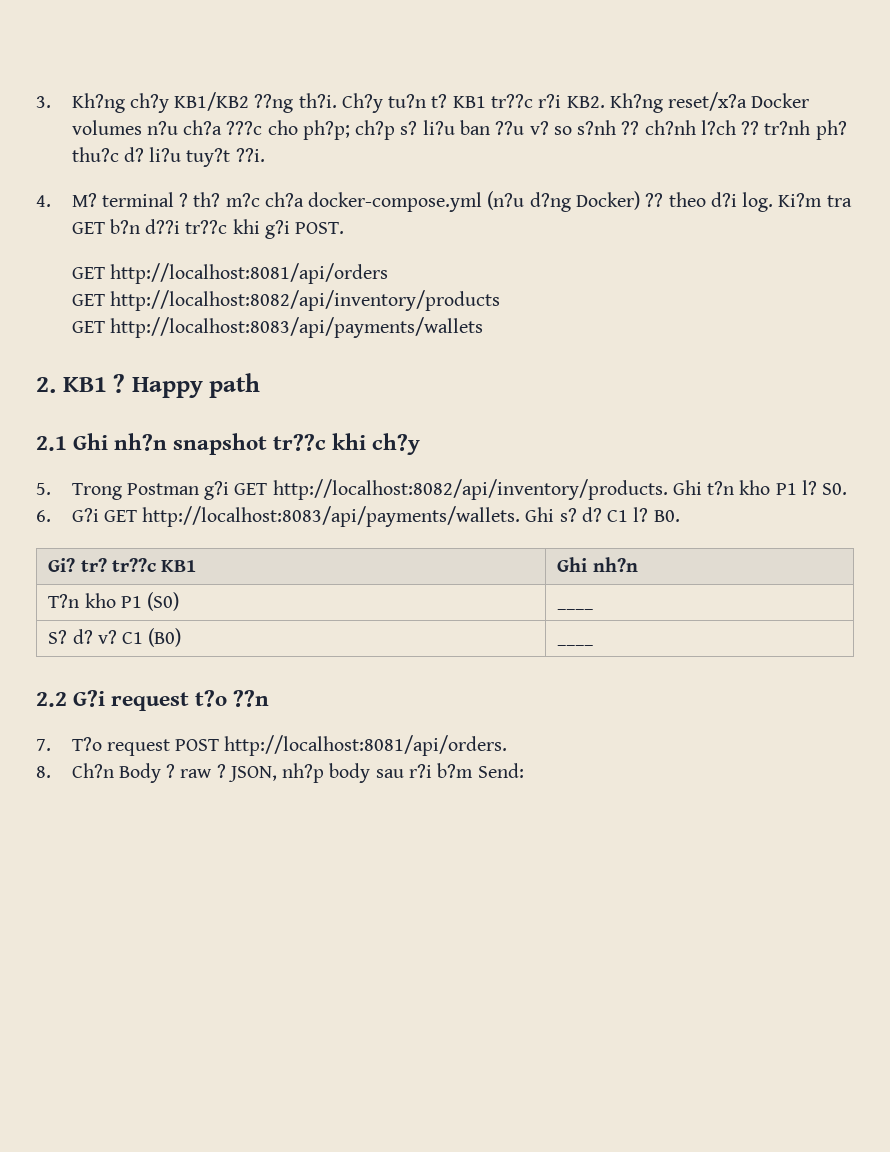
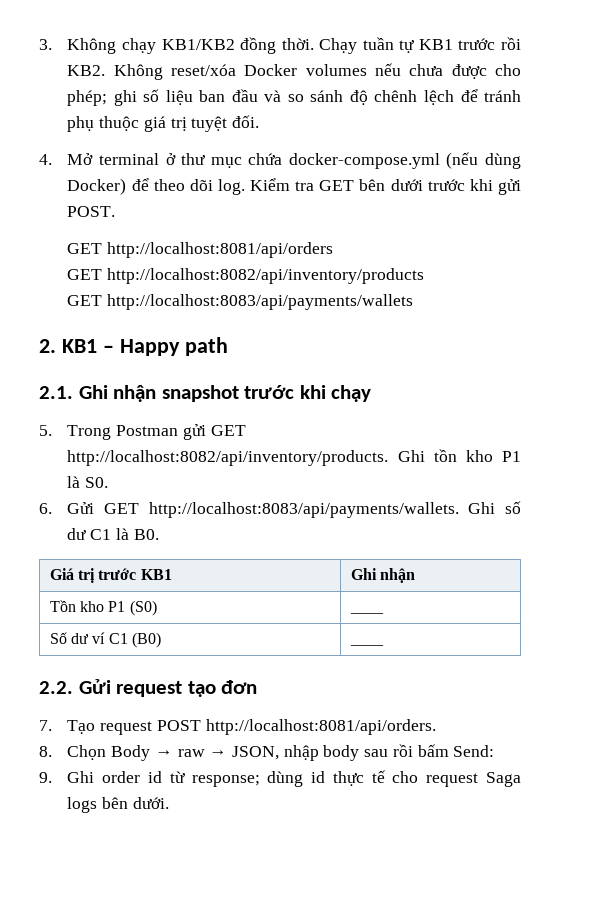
[71,92,810,113] [71,120,847,140] [71,147,265,167] [36,191,852,212] [71,219,290,239] Kh?ng ch?y KB1/KB2 ??ng th?i. Ch?y tu?n t? KB1 tr??c r?i KB2. Kh?ng reset/x?a Docker volumes n?u ch?a ???c cho ph?p; ch?p s? li?u ban ??u v? so s?nh ?? ch?nh l?ch ?? tr?nh ph? thu?c d? li?u tuy?t ??i. // 4. M? terminal ? th? m?c ch?a docker-compose.yml (n?u d?ng Docker) ?? theo d?i log. Ki?m tra GET b?n d??i tr??c khi g?i -> [67,37,522,54] [67,63,522,80] [67,89,522,106] [67,115,260,132] [39,152,521,169] [67,178,521,195] Không chạy KB1/KB2 đồng thời. Chạy tuần tự KB1 trước rồi KB2. Không reset/xóa Docker volumes nếu chưa được cho phép; ghi số liệu ban đầu và so sánh độ chênh lệch để tránh phụ thuộc giá trị tuyệt đối. // 4. Mở terminal ở thư mục chứa docker-compose.yml (nếu dùng Docker) để theo dõi log. Kiểm tra GET bên dưới trước khi gửi
[113,374,126,393] ? -> [102,345,114,353] –
[36,433,421,455] 2.1 Ghi nh?n snapshot tr??c khi ch?y -> [39,385,372,402] 2.1. Ghi nhận snapshot trước khi chạy
[204,481,230,500] g?i -> [182,424,206,440] gửi
[707,480,818,495] t?n kho P1 l? -> [433,449,522,462] [67,476,81,488] tồn kho P1 là
[71,508,99,522] G?i -> [67,502,95,514] Gửi
[559,507,680,522] [48,558,156,572] s? d? C1 l? B0. // Gi? tr? tr??c -> [505,501,521,514] [67,528,159,540] [49,568,137,583] số dư C1 là B0. // Giá trị trước
[592,557,638,572] [48,594,80,608] nh?n // T?n -> [379,568,415,583] [49,600,76,612] nhận // Tồn
[48,629,117,644] S? d? v? -> [49,632,106,644] Số dư ví
[36,690,270,711] 2.2 G?i request t?o ??n -> [39,679,258,697] 2.2. Gửi request tạo đơn
[71,737,102,751] T?o -> [67,720,96,734] Tạo
[71,763,524,783] Ch?n Body ? raw ? JSON, nh?p body sau r?i b?m Send: -> [67,744,495,761] [39,770,521,787] [67,797,169,813] Chọn Body → raw → JSON, nhập body sau rồi bấm Send: // 9. Ghi order id từ response; dùng id thực tế cho request Saga logs bên dưới.

